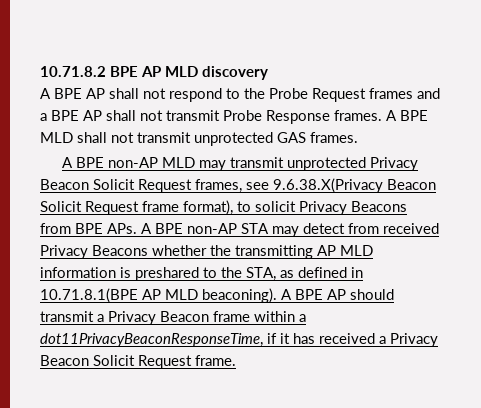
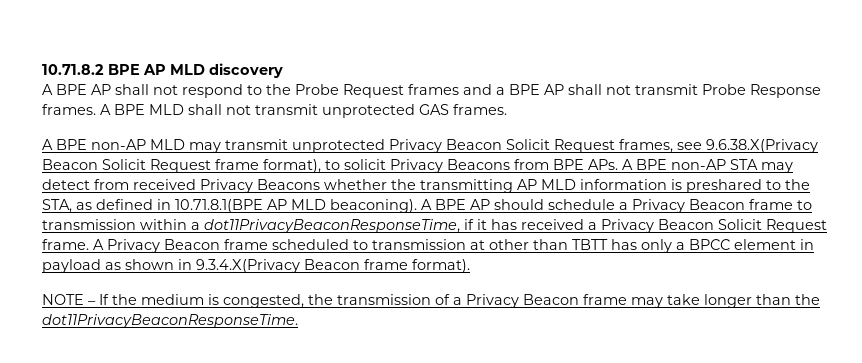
[40,311,250,325] transmit a Privacy Beacon frame -> [548,199,812,213] [42,219,136,230] schedule a Privacy Beacon frame to transmission
(236, 360) none -> [93,239,814,253] [42,259,470,273] [42,294,820,308] [42,314,298,328] A Privacy Beacon frame scheduled to transmission at other than TBTT has only a BPCC element in payload as shown in 9.3.4.X(Privacy Beacon frame format). // NOTE – If the medium is congested, the transmission of a Privacy Beacon frame may take longer than the dot11PrivacyBeaconResponseTime.

